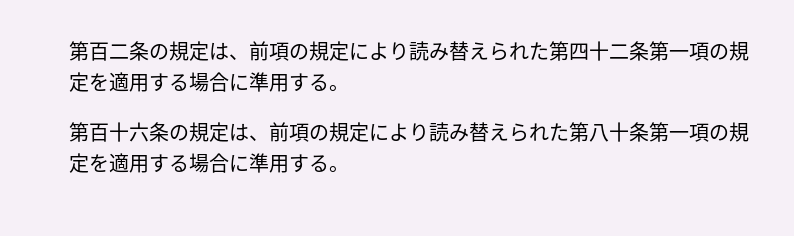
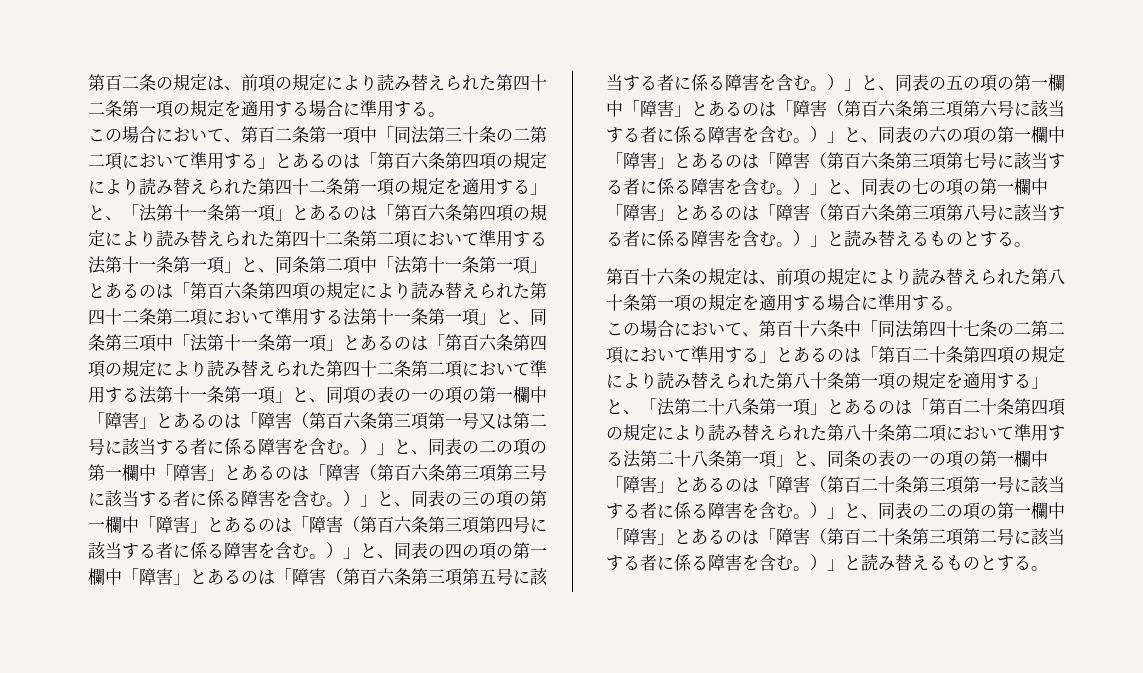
(349, 88) none -> [87,126,547,144] [87,152,547,170] [87,178,547,196] [87,204,547,222] [87,230,547,248] [87,256,547,274] [87,282,547,300] [87,308,547,326] [87,334,547,352] [87,360,547,378] [87,386,547,404] [87,412,547,430] [87,438,547,456] [87,464,547,482] [87,490,547,508] [87,516,547,534] [87,542,547,560] [87,568,548,586] [605,74,1065,92] [605,100,1065,118] [605,126,1065,144] [605,152,1065,170] [605,178,1048,196] [605,204,1065,222] [605,230,1031,247] // この場合において、第百二条第一項中「同法第三十条の二第二項において準用する」とあるのは「第百六条第四項の規定により読み替えられた第四十二条第一項の規定を適用する」と、「法第十一条第一項」とあるのは「第百六条第四項の規定により読み替えられた第四十二条第二項において準用する法第十一条第一項」と、同条第二項中「法第十一条第一項」とあるのは「第百六条第四項の規定により読み替えられた第四十二条第二項において準用する法第十一条第一項」と、同条第三項中「法第十一条第一項」とあるのは「第百六条第四項の規定により読み替えられた第四十二条第二項において準用する法第十一条第一項」と、同項の表の一の項の第一欄中「障害」とあるのは「障害（第百六条第三項第一号又は第二号に該当する者に係る障害を含む。）」と、同表の二の項の第一欄中「障害」とあるのは「障害（第百六条第三項第三号に該当する者に係る障害を含む。）」と、同表の三の項の第一欄中「障害」とあるのは「障害（第百六条第三項第四号に該当する者に係る障害を含む。）」と、同表の四の項の第一欄中「障害」とあるのは「障害（第百六条第三項第五号に該当する者に係る障害を含む。）」と、同表の五の項の第一欄中「障害」とあるのは「障害（第百六条第三項第六号に該当する者に係る障害を含む。）」と、同表の六の項の第一欄中「障害」とあるのは「障害（第百六条第三項第七号に該当する者に係る障害を含む。）」と、同表の七の項の第一欄中「障害」とあるのは「障害（第百六条第三項第八号に該当する者に係る障害を含む。）」と読み替えるものとする。
(349, 169) none -> [605,320,1065,338] [605,346,1065,364] [605,372,1048,390] [605,398,1065,416] [605,424,1065,442] [605,450,1048,468] [605,476,1065,494] [605,502,1065,520] [605,528,1065,546] [605,554,1048,571] // この場合において、第百十六条中「同法第四十七条の二第二項において準用する」とあるのは「第百二十条第四項の規定により読み替えられた第八十条第一項の規定を適用する」と、「法第二十八条第一項」とあるのは「第百二十条第四項の規定により読み替えられた第八十条第二項において準用する法第二十八条第一項」と、同条の表の一の項の第一欄中「障害」とあるのは「障害（第百二十条第三項第一号に該当する者に係る障害を含む。）」と、同表の二の項の第一欄中「障害」とあるのは「障害（第百二十条第三項第二号に該当する者に係る障害を含む。）」と読み替えるものとする。

